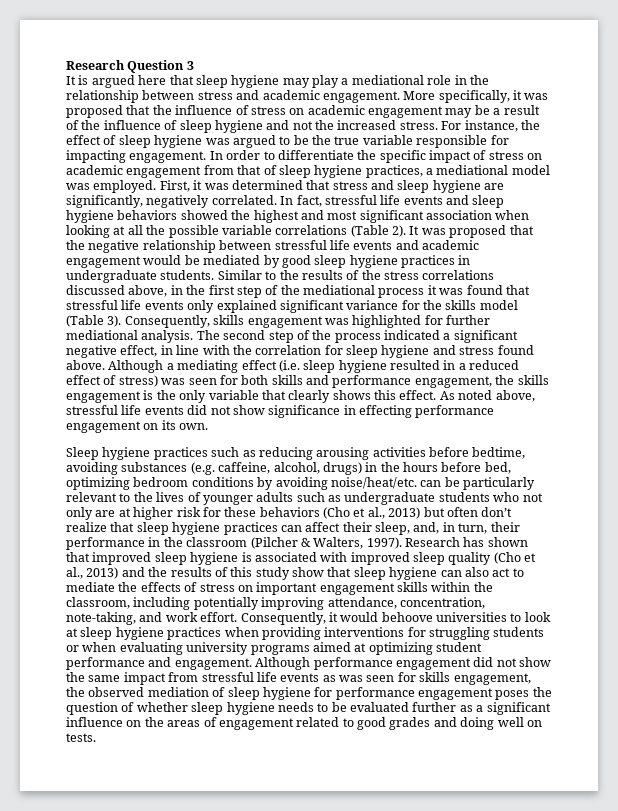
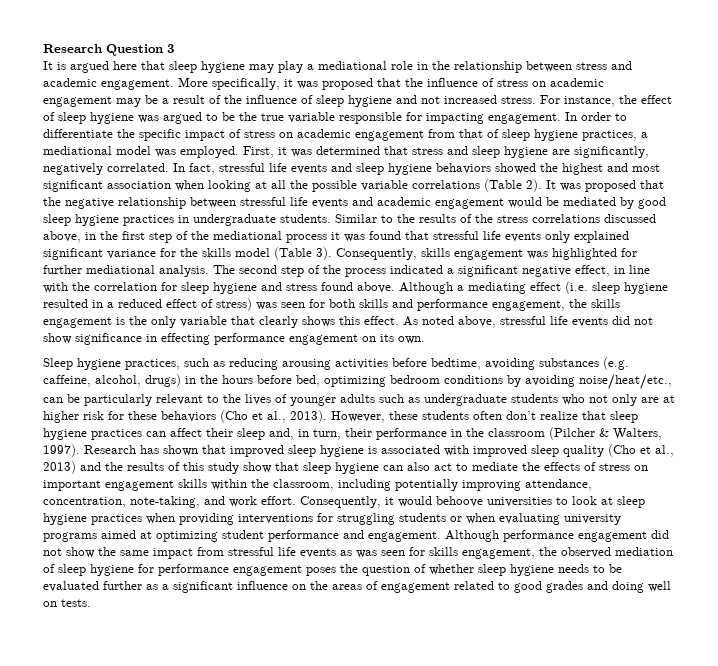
[315,120,334,130] the -> (440, 100) none
[153,447,208,460] practices -> [125,359,180,370] practices,
[330,477,417,489] noise/heat/etc. -> [579,374,672,390] noise/heat/etc.,
[388,507,445,519] 2013) but -> [290,410,469,423] 2013). However, these students
[375,522,410,535] sleep, -> [237,428,265,440] sleep

